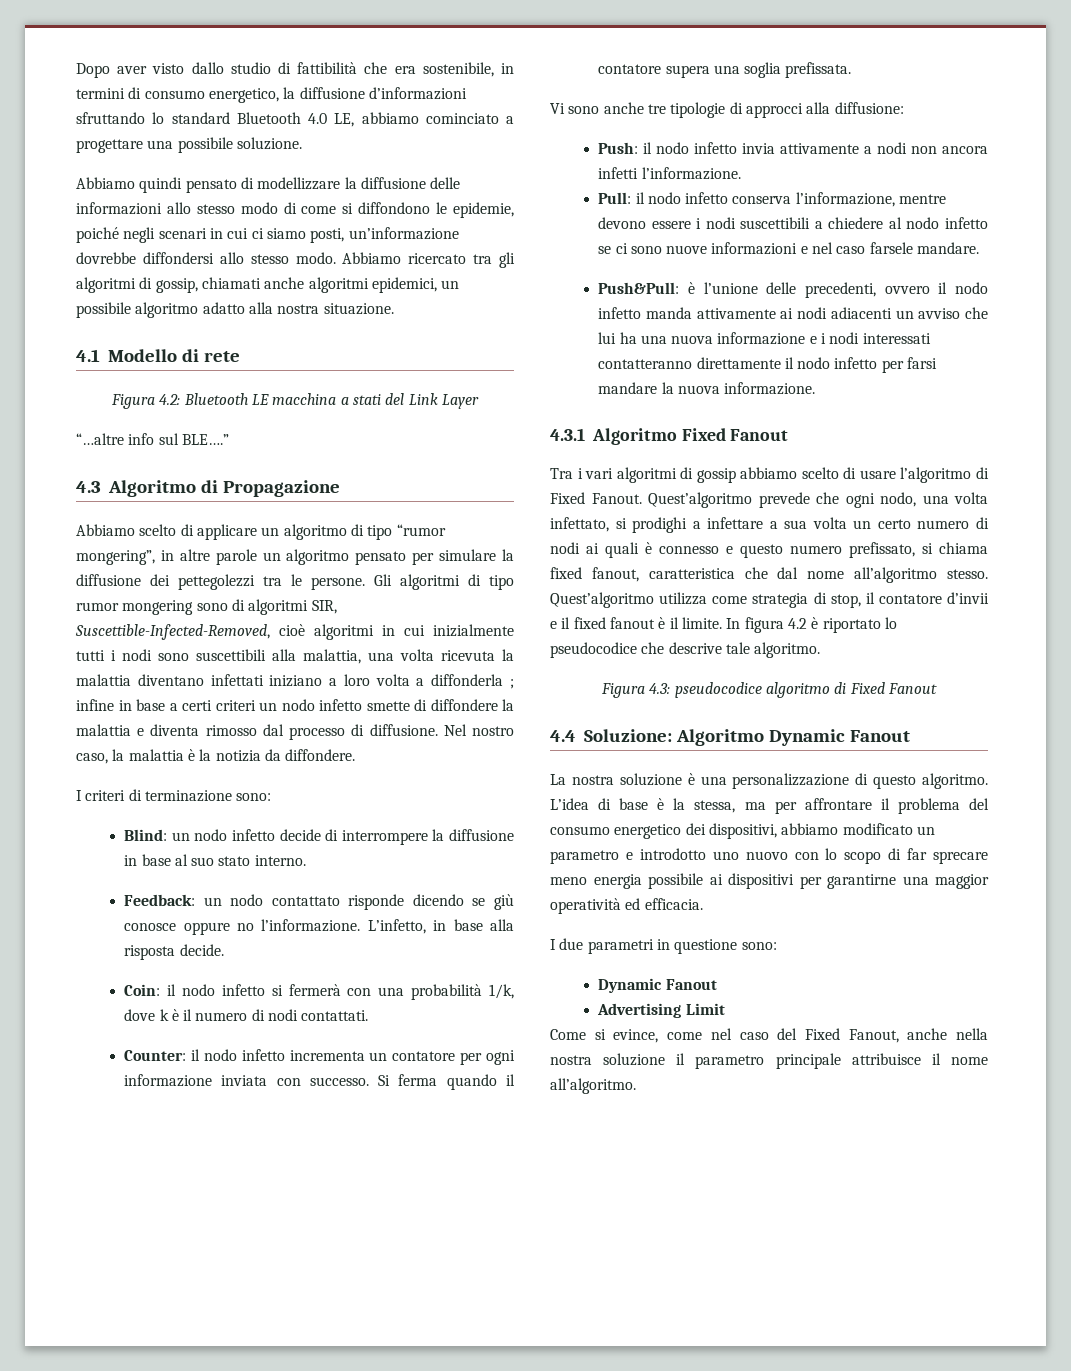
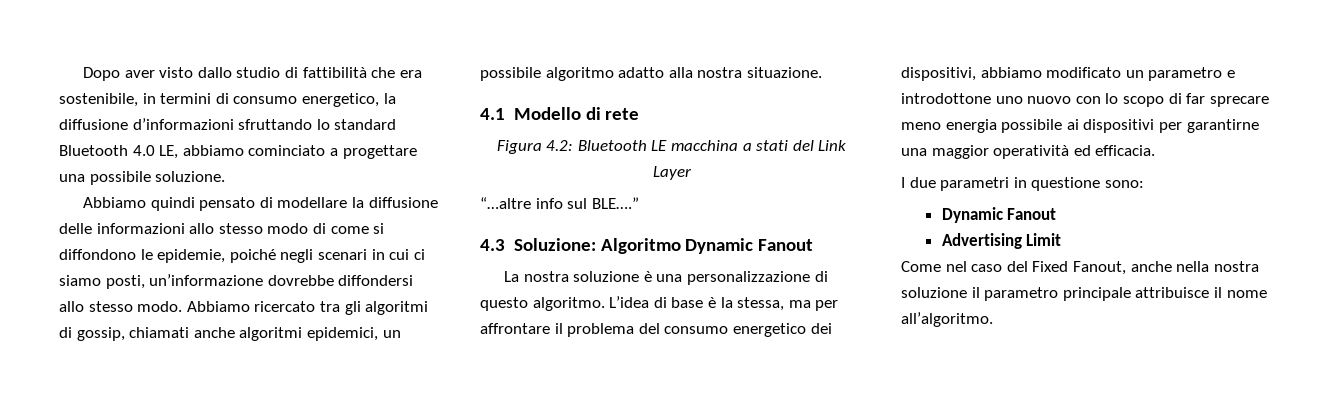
[257,177,341,190] modellizzare -> [277,197,348,208] modellare
[108,480,340,497] [76,524,446,540] [76,549,515,565] [76,574,514,590] [76,599,337,615] [75,624,514,640] [76,649,514,664] [76,674,514,689] [76,699,514,711] [76,724,514,740] [76,749,356,764] [76,789,272,802] [124,829,514,845] [124,854,306,866] [124,894,514,910] [124,919,514,935] [124,944,224,960] [124,984,514,1000] [124,1009,369,1021] [124,1049,515,1065] [124,1074,515,1090] [598,62,852,78] [550,102,904,118] [598,142,988,154] [598,167,741,180] [598,192,947,207] [598,217,988,229] [598,242,980,255] [598,282,988,298] [598,307,988,319] [598,332,931,345] [598,357,938,373] [598,382,816,395] [550,428,789,445] [550,467,990,483] [550,492,988,508] [550,517,990,533] [550,542,988,558] [550,567,988,583] [550,592,989,608] [550,617,897,633] [550,642,821,658] [601,682,937,698] [550,730,576,742] Algoritmo di Propagazione // Abbiamo scelto di applicare un algoritmo di tipo “rumor mongering”, in altre parole un algoritmo pensato per simulare la diffusione dei pettegolezzi tra le persone. Gli algoritmi di tipo rumor mongering sono di algoritmi SIR, Suscettible-Infected-Removed, cioè algoritmi in cui inizialmente tutti i nodi sono suscettibili alla malattia, una volta ricevuta la malattia diventano infettati iniziano a loro volta a diffonderla ; infine in base a certi criteri un nodo infetto smette di diffondere la malattia e diventa rimosso dal processo di diffusione. Nel nostro caso, la malattia è la notizia da diffondere. // I criteri di terminazione sono: // Blind: un nodo infetto decide di interrompere la diffusione in base al suo stato interno. // Feedback: un nodo contattato risponde dicendo se giù conosce oppure no l’informazione. L’infetto, in base alla risposta decide. // Coin: il nodo infetto si fermerà con una probabilità 1/k, dove k è il numero di nodi contattati. // Counter: il nodo infetto incrementa un contatore per ogni informazione inviata con successo. Si ferma quando il contatore supera una soglia prefissata. // Vi sono anche tre tipologie di approcci alla diffusione: // Push: il nodo infetto invia attivamente a nodi non ancora infetti l’informazione. // Pull: il nodo infetto conserva l’informazione, mentre devono essere i nodi suscettibili a chiedere al nodo infetto se ci sono nuove informazioni e nel caso farsele mandare. // Push&Pull: è l’unione delle precedenti, ovvero il nodo infetto manda attivamente ai nodi adiacenti un avviso che lui ha una nuova informazione e i nodi interessati contatteranno direttamente il nodo infetto per farsi mandare la nuova informazione. // 4.3.1 Algoritmo Fixed Fanout // Tra i vari algoritmi di gossip abbiamo scelto di usare l’algoritmo di Fixed Fanout. Quest’algoritmo prevede che ogni nodo, una volta infettato, si prodighi a infettare a sua volta un certo numero di nodi ai quali è connesso e questo numero prefissato, si chiama fixed fanout, caratteristica che dal nome all’algoritmo stesso. Quest’algoritmo utilizza come strategia di stop, il contatore d’invii e il fixed fanout è il limite. In figura 4.2 è riportato lo pseudocodice che descrive tale algoritmo. // Figura 4.3: pseudocodice algoritmo di Fixed Fanout // 4.4 -> (505, 245) none
[639,848,706,860] introdotto -> [901,93,991,104] introdottone
[594,1029,703,1043] si evince, come -> (941, 266) none

